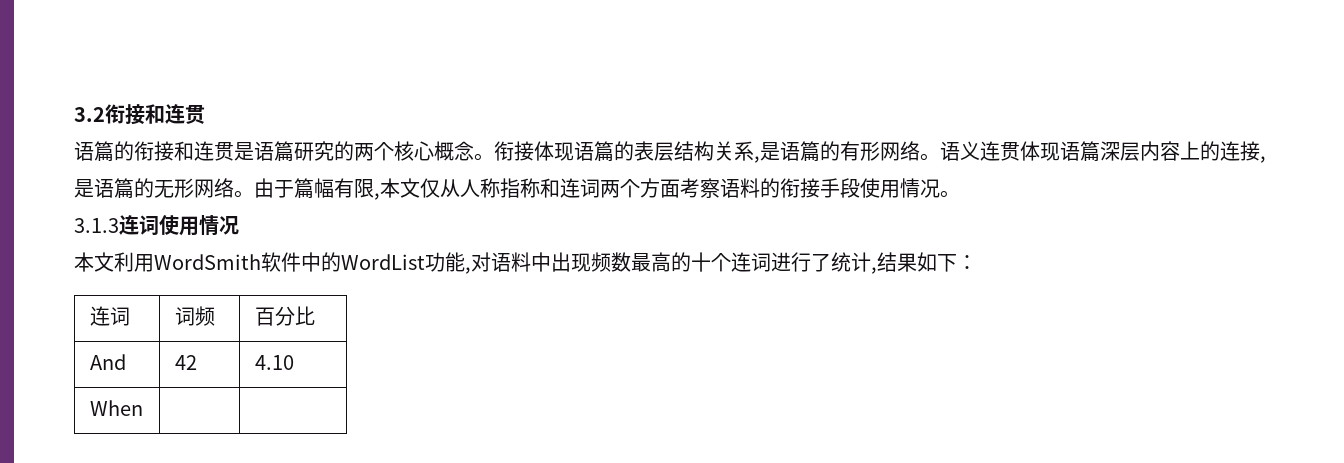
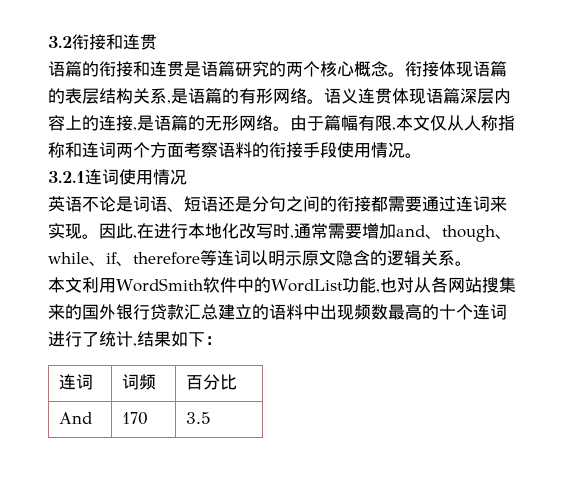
[74,218,119,233] 3.1.3 -> [48,171,85,183] 3.2.1
(239, 225) none -> [48,196,507,212] [48,223,512,242] [48,250,472,266] // 英语不论是词语、短语还是分句之间的衔接都需要通过连词来实现。因此,在进行本地化改写时,通常需要增加and、though、while、if、therefore等连词以明示原文隐含的逻辑关系。
[471,252,491,272] 对 -> [379,277,516,293] [48,304,269,320] 也对从各网站搜集来的国外银行贷款汇总建立的
[174,355,197,370] [254,355,294,370] [89,400,143,416] 42 | 4.10 // When | | -> [122,412,149,425] [186,412,212,424] 170 | 3.5

